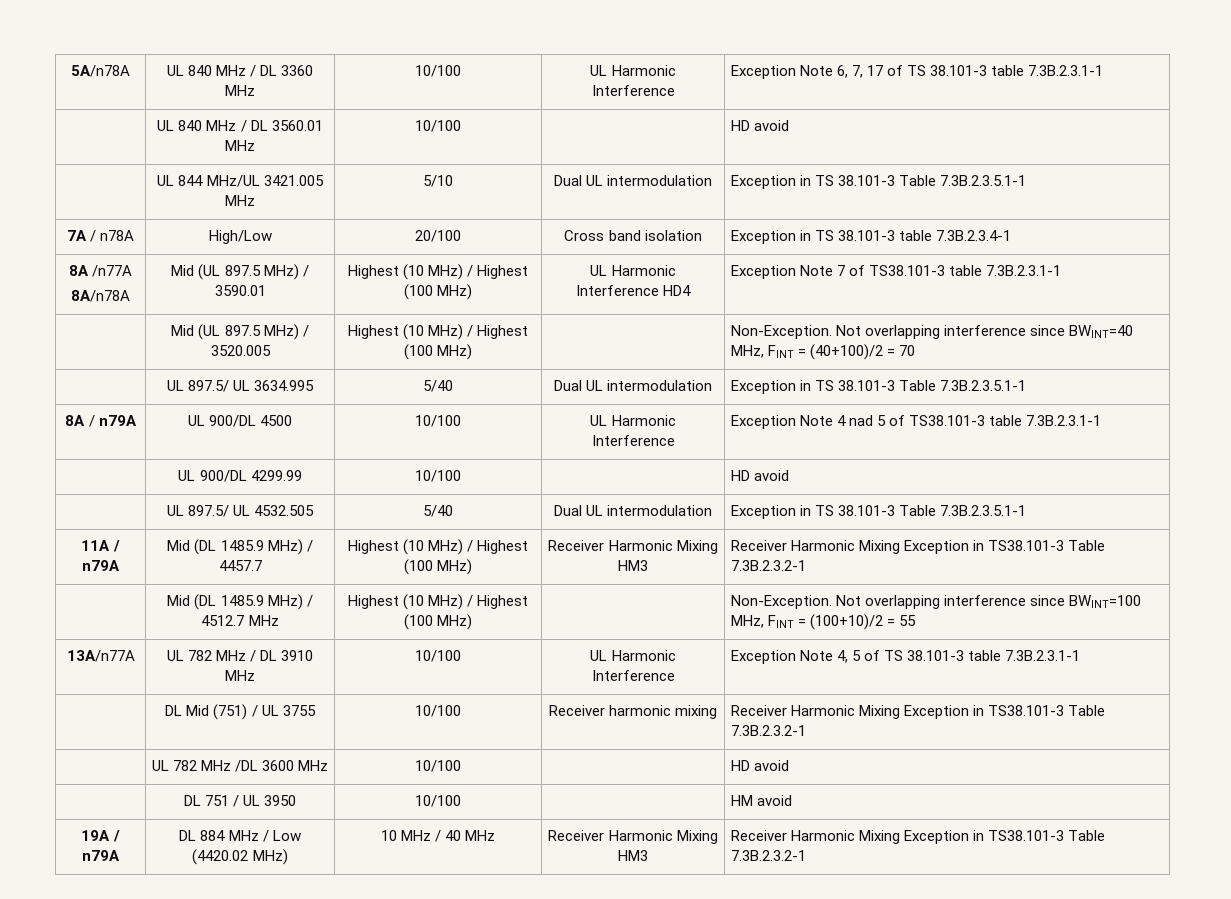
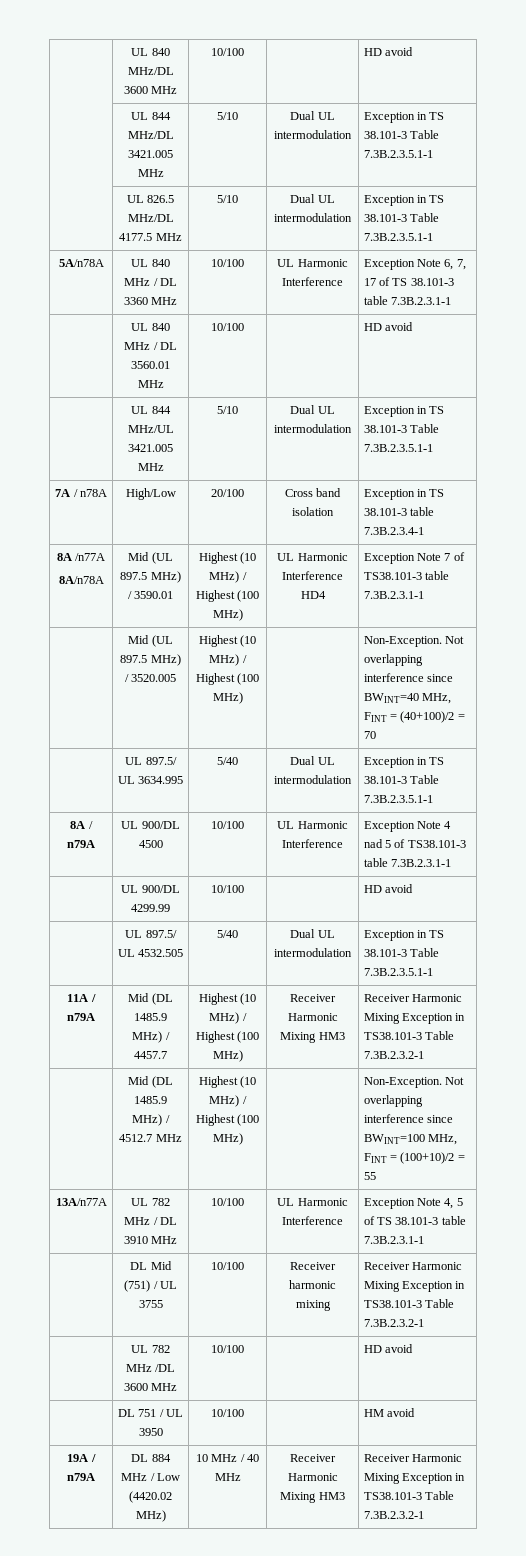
(71, 71) none -> [131,48,170,56] [127,67,174,75] [123,86,178,94] [211,48,244,56] [363,47,414,56] [131,112,171,120] [127,131,174,139] [128,150,173,158] [137,169,164,177] [217,112,238,120] [290,111,335,120] [274,130,352,139] [363,112,445,123] [363,130,440,139] [363,150,433,158] [126,195,175,203] [127,214,174,222] [119,233,182,241] [217,195,238,203] [290,194,335,203] [274,213,352,222] [363,195,445,206] [363,213,440,222] [363,233,433,241] | UL 840 MHz/DL 3600 MHz | 10/100 | | HD avoid // | UL 844 MHz/DL 3421.005 MHz | 5/10 | Dual UL intermodulation | Exception in TS 38.101-3 Table 7.3B.2.3.5.1-1 // | UL 826.5 MHz/DL 4177.5 MHz | 5/10 | Dual UL intermodulation | Exception in TS 38.101-3 Table 7.3B.2.3.5.1-1 //

